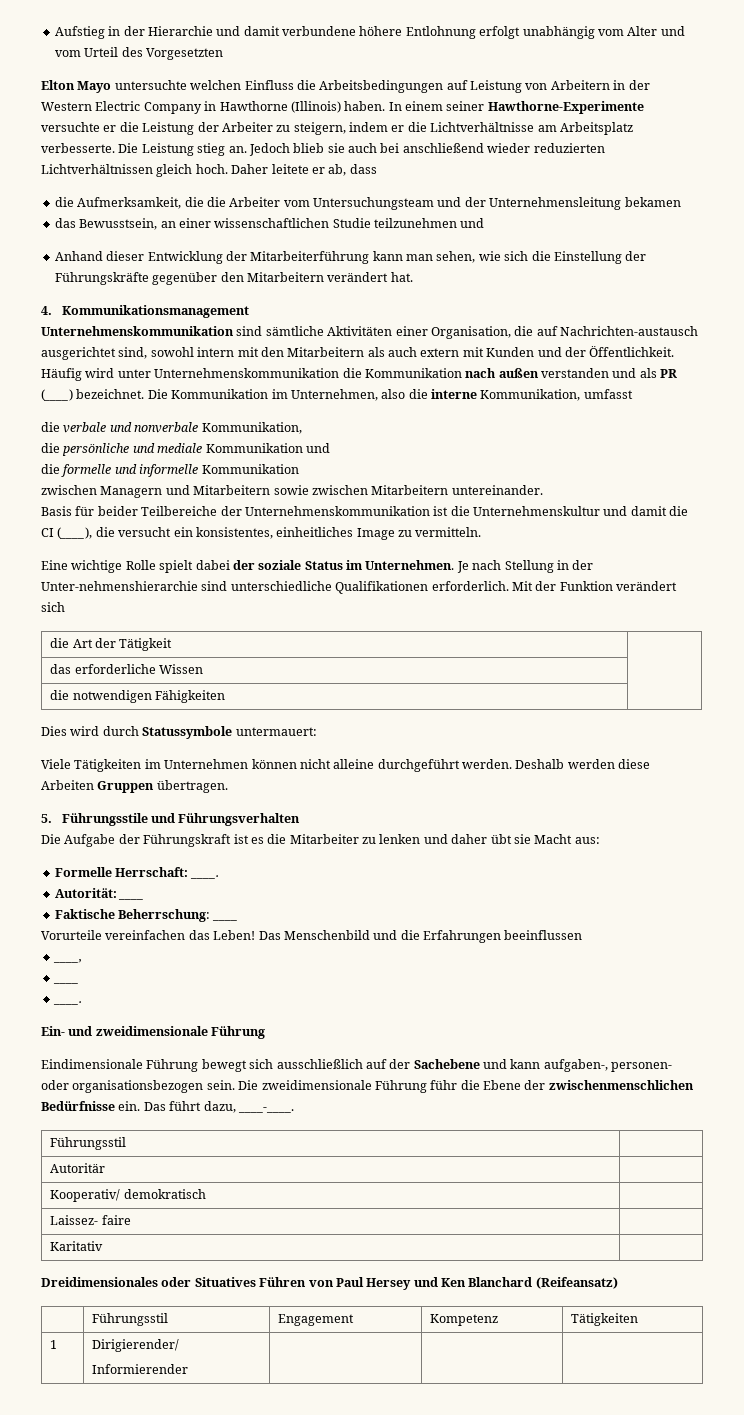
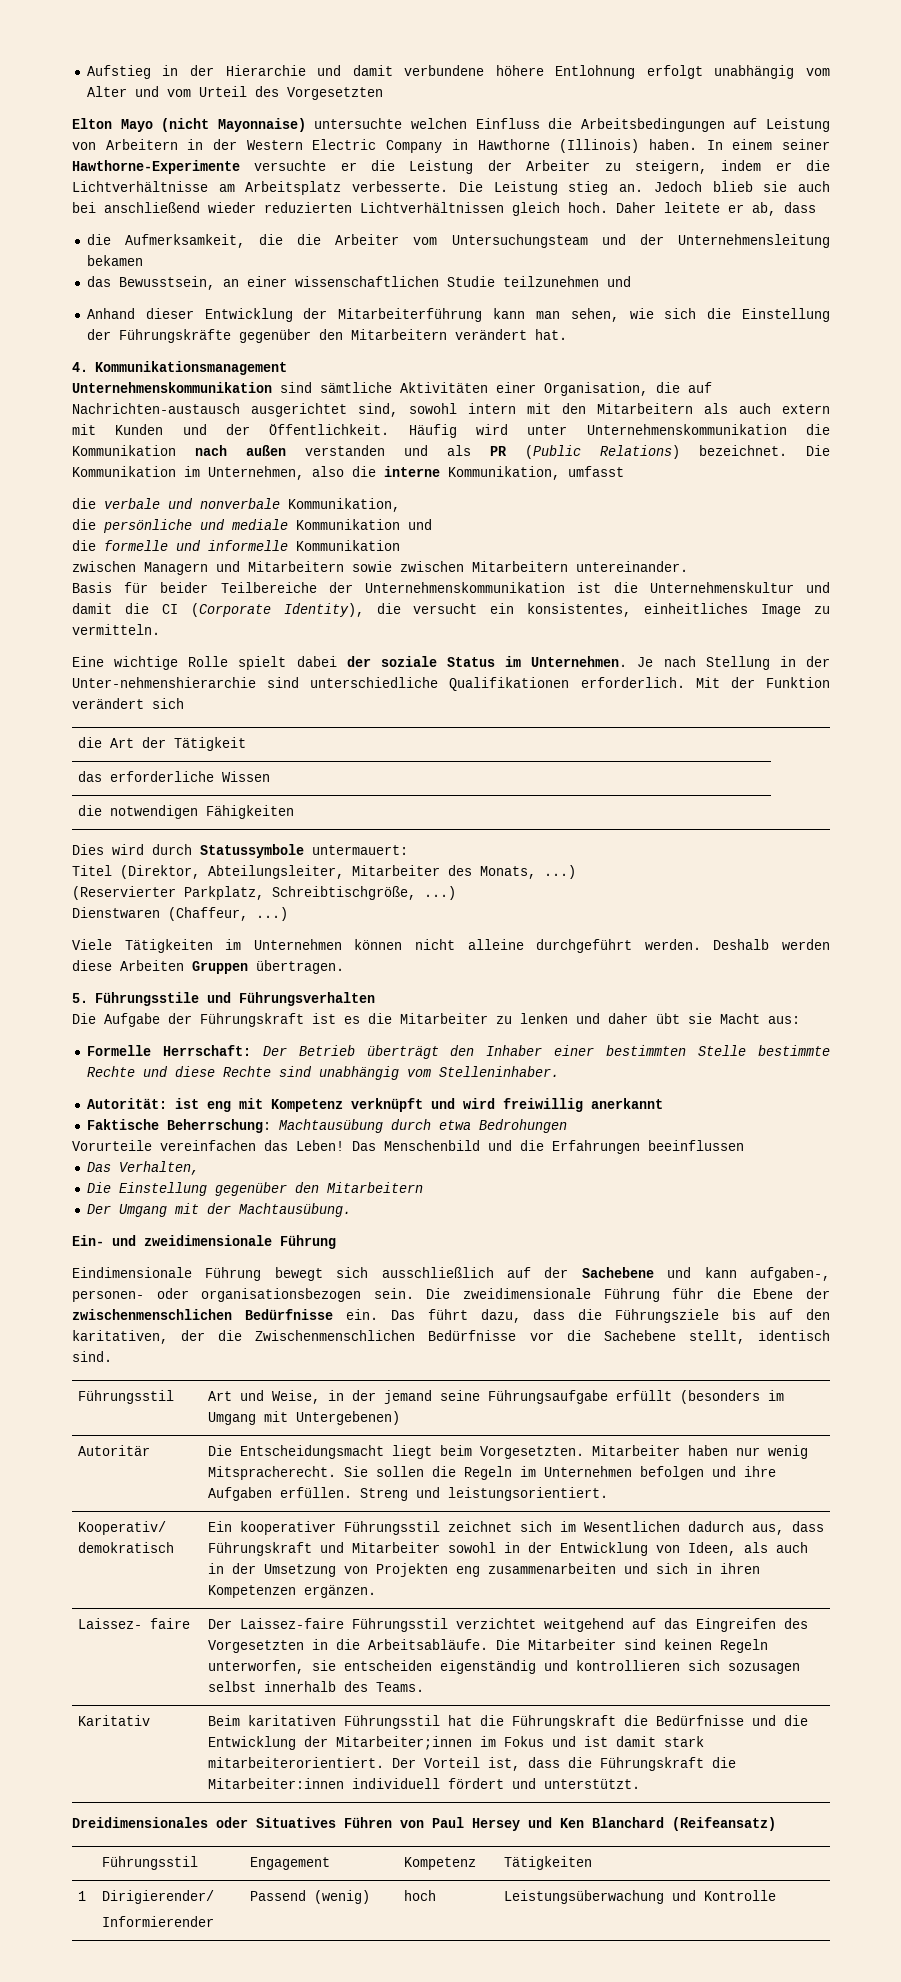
(112, 87) none -> [161,118,306,132] (nicht Mayonnaise)
[41,389,73,401] (____) -> [525,445,680,459] (Public Relations)
[57,527,93,539] (____), -> [190,603,364,617] (Corporate Identity),
(317, 731) none -> [72,865,576,879] [72,886,456,900] [72,907,288,921] // Titel (Direktor, Abteilungsleiter, Mitarbeiter des Monats, ...) // (Reservierter Parkplatz, Schreibtischgröße, ...) // Dienstwaren (Chaffeur, ...)
[189,875,219,879] [54,888,117,898] [118,898,145,900] [54,909,238,922] ____. // Autorität: ____ // Faktische Beherrschung: ____ -> [262,1045,830,1059] [86,1066,559,1080] [86,1098,663,1112] [86,1119,567,1133] Der Betrieb überträgt den Inhaber einer bestimmten Stelle bestimmte Rechte und diese Rechte sind unabhängig vom Stelleninhaber. // Autorität: ist eng mit Kompetenz verknüpft und wird freiwillig anerkannt // Faktische Beherrschung: Machtausübung durch etwa Bedrohungen
[52,959,82,963] [52,982,79,984] [52,1001,82,1005] ____, // ____ // ____. -> [86,1161,199,1175] [86,1182,423,1196] [86,1203,351,1217] Das Verhalten, // Die Einstellung gegenüber den Mitarbeitern // Der Umgang mit der Machtausübung.
[237,1107,294,1113] [50,1137,127,1150] [50,1163,106,1173] [50,1189,206,1202] [50,1215,131,1225] [50,1241,104,1251] ____-____. // Führungsstil | // Autoritär | // Kooperativ/ demokratisch | // Laissez- faire | // Karitativ | -> [533,1309,830,1323] [72,1330,830,1344] [72,1351,112,1362] [77,1390,174,1404] [207,1390,784,1404] [207,1411,400,1425] [77,1445,150,1456] [207,1445,808,1459] [207,1466,776,1480] [207,1487,608,1501] [77,1521,166,1535] [77,1542,174,1553] [207,1521,824,1535] [207,1542,808,1556] [207,1563,760,1577] [207,1585,376,1598] [77,1618,190,1629] [207,1618,808,1632] [207,1639,768,1653] [207,1660,800,1674] [207,1681,424,1692] [77,1715,150,1726] [207,1715,808,1729] [207,1736,704,1750] [207,1757,736,1771] [207,1778,640,1789] dass die Führungsziele bis auf den karitativen, der die Zwischenmenschlichen Bedürfnisse vor die Sachebene stellt, identisch sind. // Führungsstil | Art und Weise, in der jemand seine Führungsaufgabe erfüllt (besonders im Umgang mit Untergebenen) // Autoritär | Die Entscheidungsmacht liegt beim Vorgesetzten. Mitarbeiter haben nur wenig Mitspracherecht. Sie sollen die Regeln im Unternehmen befolgen und ihre Aufgaben erfüllen. Streng und leistungsorientiert. // Kooperativ/ demokratisch | Ein kooperativer Führungsstil zeichnet sich im Wesentlichen dadurch aus, dass Führungskraft und Mitarbeiter sowohl in der Entwicklung von Ideen, als auch in der Umsetzung von Projekten eng zusammenarbeiten und sich in ihren Kompetenzen ergänzen. // Laissez- faire | Der Laissez-faire Führungsstil verzichtet weitgehend auf das Eingreifen des Vorgesetzten in die Arbeitsabläufe. Die Mitarbeiter sind keinen Regeln unterworfen, sie entscheiden eigenständig und kontrollieren sich sozusagen selbst innerhalb des Teams. // Karitativ | Beim karitativen Führungsstil hat die Führungskraft die Bedürfnisse und die Entwicklung der Mitarbeiter;innen im Fokus und ist damit stark mitarbeiterorientiert. Der Vorteil ist, dass die Führungskraft die Mitarbeiter:innen individuell fördert und unterstützt.
(189, 1369) | | -> [249,1890,370,1904] [403,1890,436,1901] [503,1890,776,1904] Passend (wenig) | hoch | Leistungsüberwachung und Kontrolle

